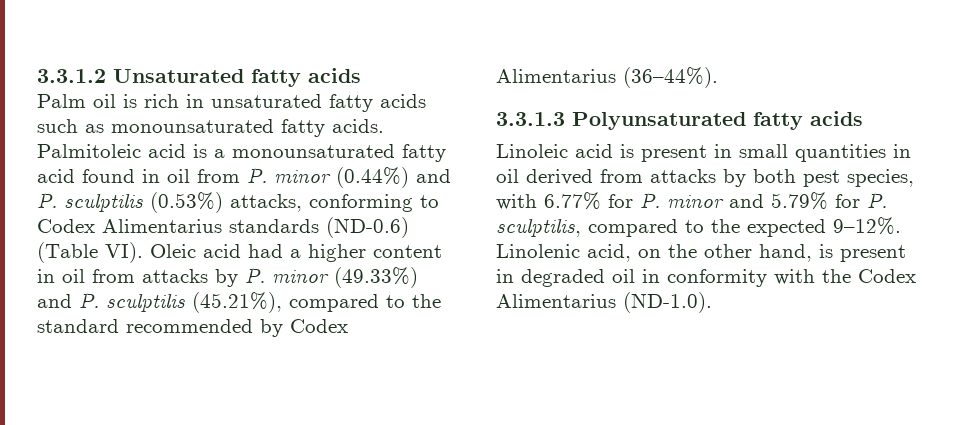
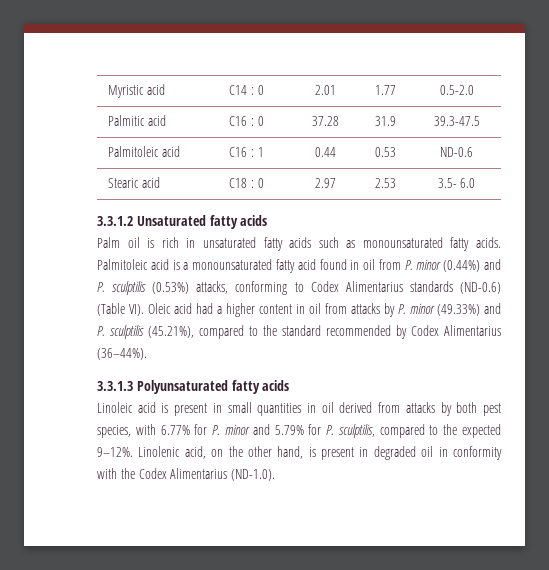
(37, 76) none -> [107,84,165,98] [228,85,264,95] [315,85,336,95] [374,85,396,95] [439,85,474,95] [107,115,166,126] [228,116,264,126] [312,116,339,126] [374,116,396,126] [433,116,480,126] [107,146,180,157] [228,147,264,157] [315,147,336,157] [374,147,396,157] [439,147,473,157] [107,177,160,188] [228,178,264,188] [315,178,336,188] [374,178,396,188] [437,178,476,188] Myristic acid | C14 : 0 | 2.01 | 1.77 | 0.5-2.0 // Palmitic acid | C16 : 0 | 37.28 | 31.9 | 39.3-47.5 // Palmitoleic acid | C16 : 1 | 0.44 | 0.53 | ND-0.6 // Stearic acid | C18 : 0 | 2.97 | 2.53 | 3.5- 6.0 //

